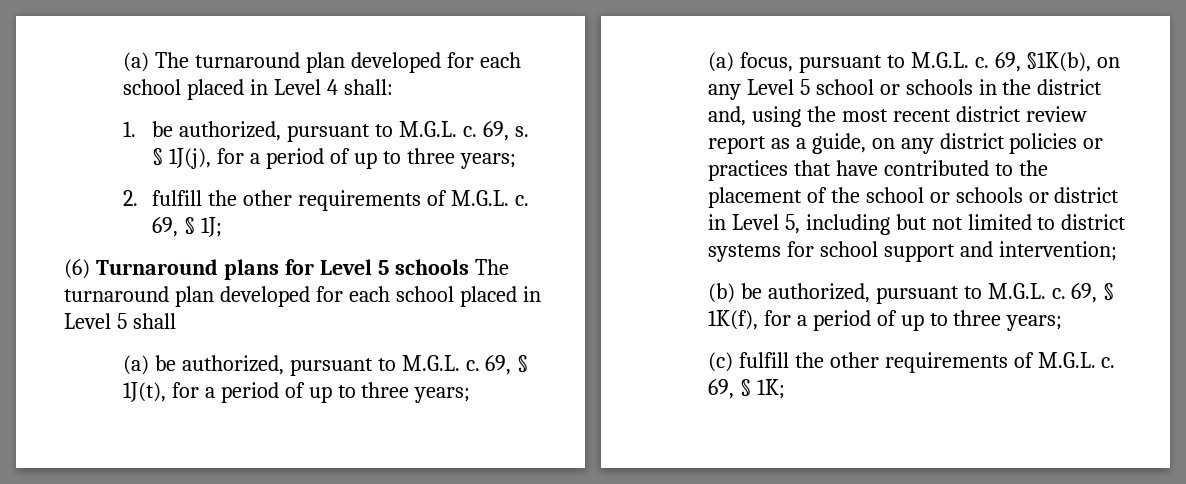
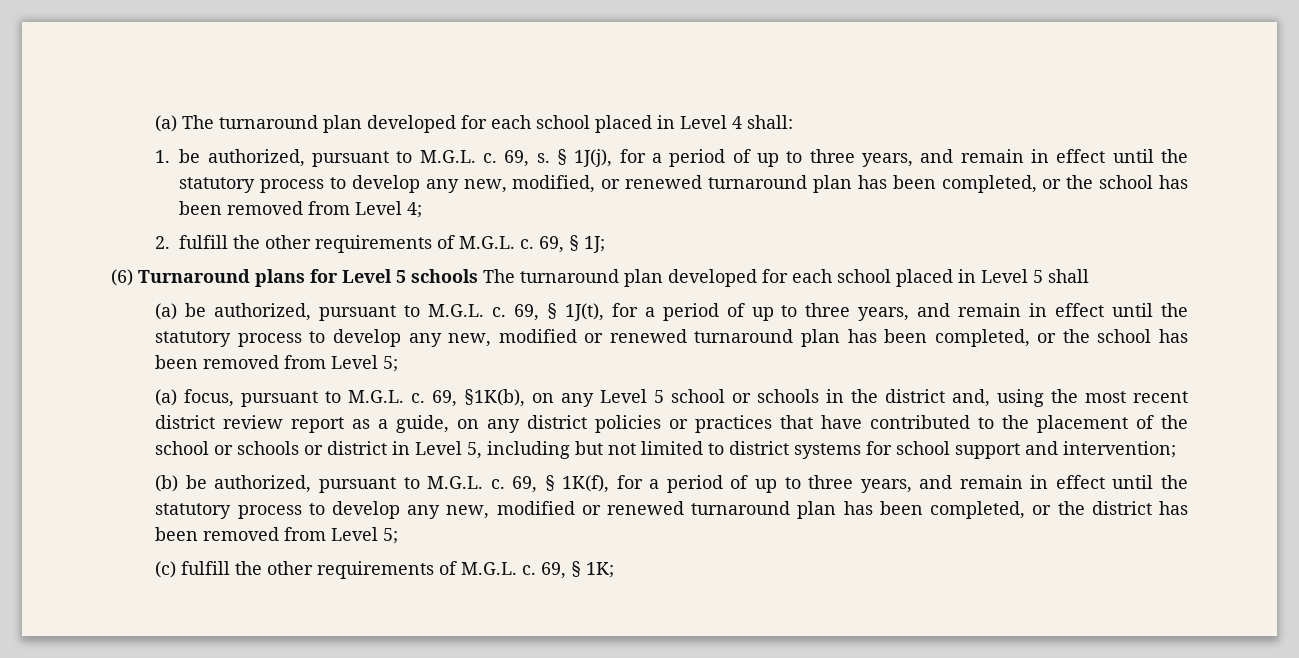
[459,153,516,169] years; -> [861,149,1189,167] [179,175,1188,193] [179,201,423,218] years, and remain in effect until the statutory process to develop any new, modified, or renewed turnaround plan has been completed, or the school has been removed from Level 4;
[414,387,471,403] years; -> [858,303,1188,321] [155,329,1189,347] [155,355,399,372] years, and remain in effect until the statutory process to develop any new, modified or renewed turnaround plan has been completed, or the school has been removed from Level 5;
[1006,315,1063,331] years; -> [860,475,1188,493] [155,501,1188,519] [155,527,399,544] years, and remain in effect until the statutory process to develop any new, modified or renewed turnaround plan has been completed, or the district has been removed from Level 5;

